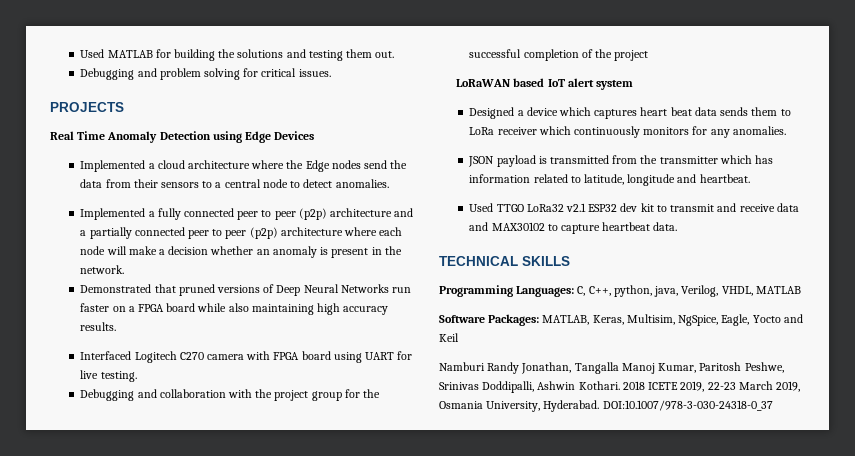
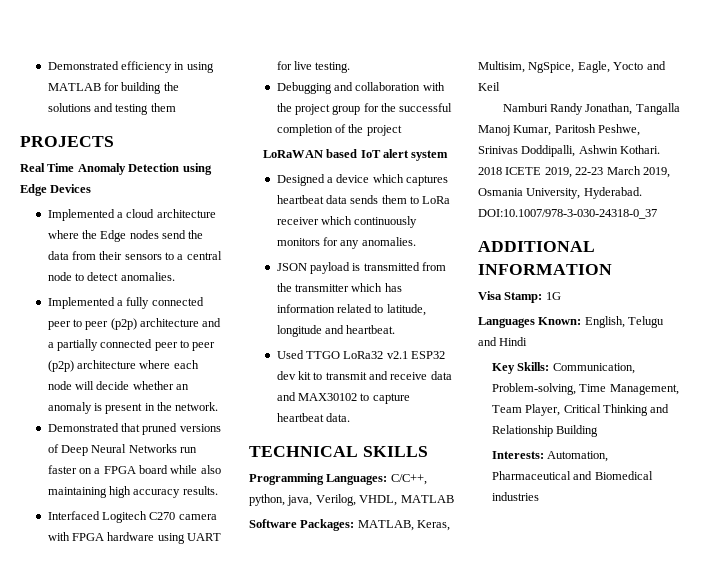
[80,49,105,58] Used -> [47,61,214,73] Demonstrated efficiency in using
[375,51,395,58] [80,68,331,80] out. // Debugging and problem solving for critical issues. -> (176, 107) none
[128,246,209,255] make a decision -> [96,381,130,390] decide
[301,351,331,360] board -> [107,532,155,541] hardware
[640,107,692,116] heart beat -> [276,195,324,204] heartbeat
[577,286,611,296] C, C++, -> [390,474,427,485] C/C++,
(773, 405) none -> [478,241,595,252] [478,264,612,275] [478,291,561,303] [478,316,665,328] [478,337,528,346] [491,362,635,374] [491,383,679,395] [491,404,670,416] [491,425,599,437] [491,451,609,462] [491,471,653,480] [491,492,539,501] // ADDITIONAL INFORMATION // Visa Stamp: 1G // Languages Known: English, Telugu and Hindi // Key Skills: Communication, Problem-solving, Time Management, Team Player, Critical Thinking and Relationship Building // Interests: Automation, Pharmaceutical and Biomedical industries

